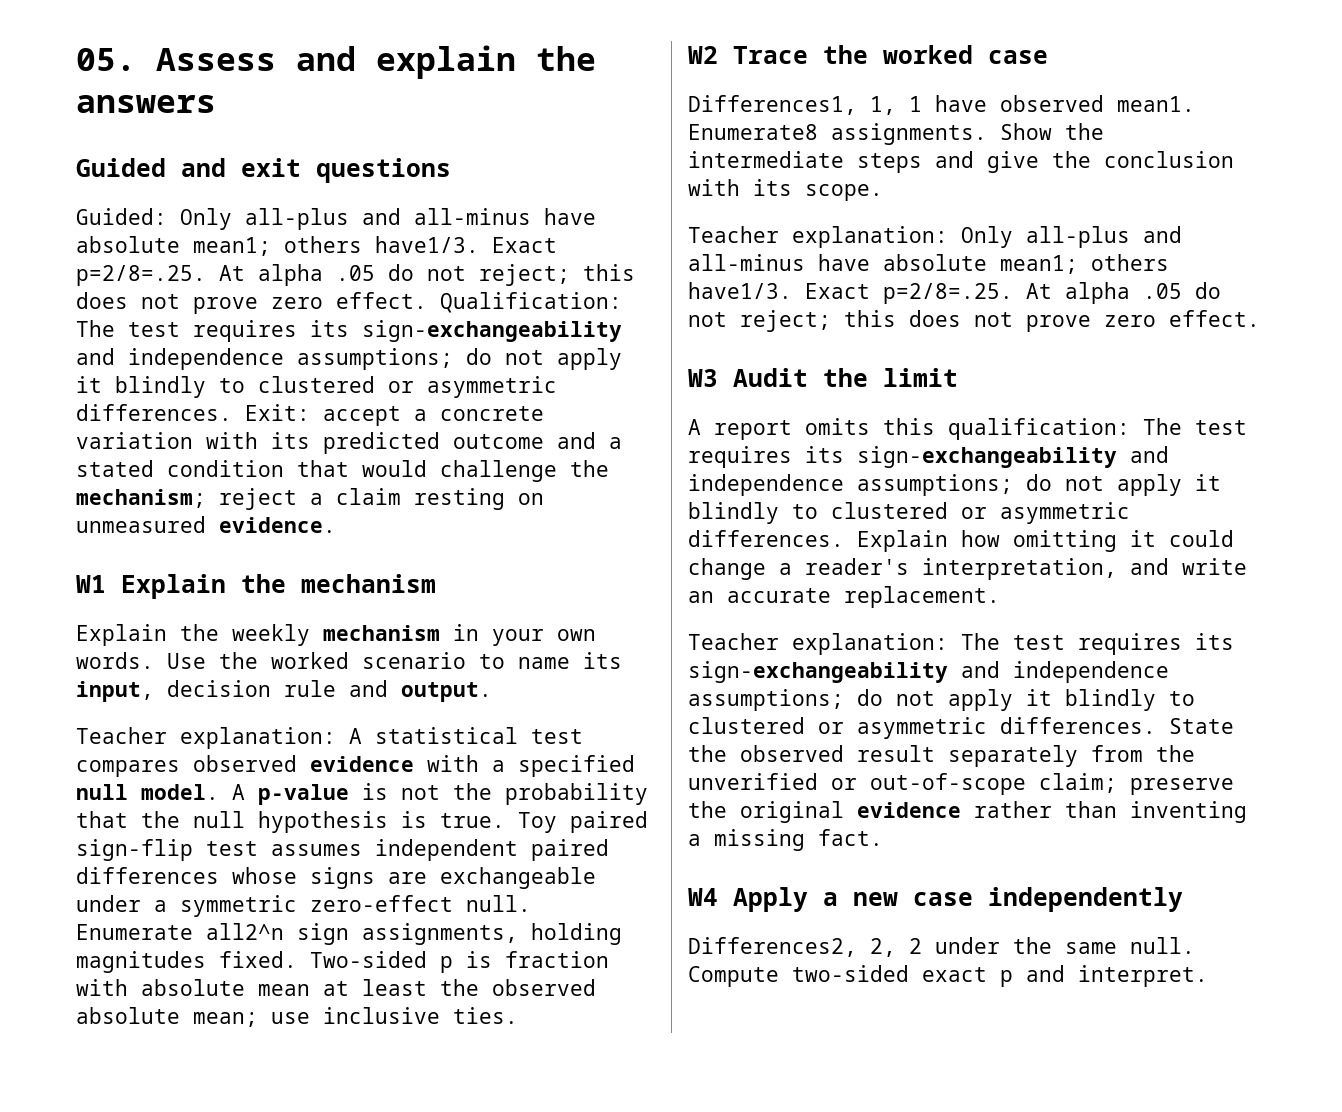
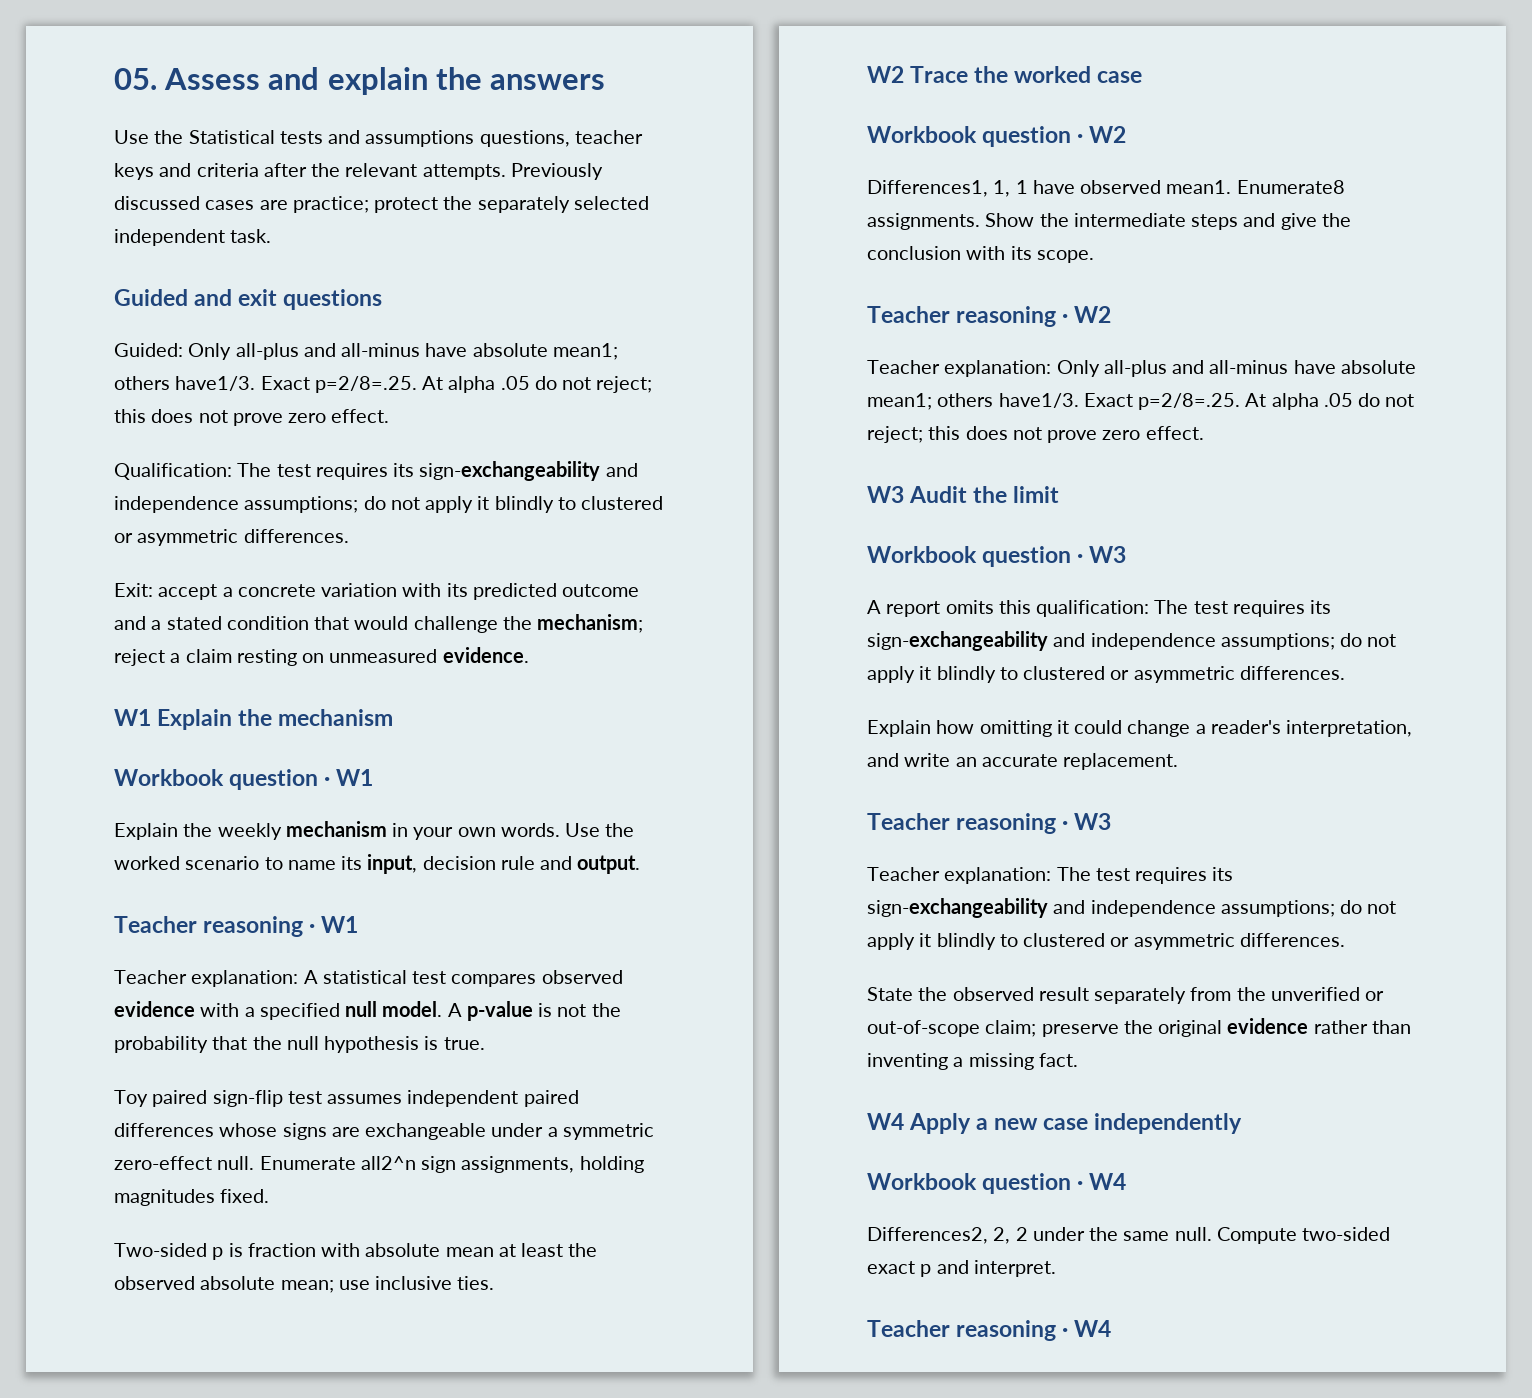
(216, 104) none -> [114,130,643,147] [114,163,603,180] [114,196,649,213] [114,229,272,246] // Use the Statistical tests and assumptions questions, teacher keys and criteria after the relevant attempts. Previously discussed cases are practice; protect the separately selected independent task.
(427, 300) none -> (390, 416) //
(232, 412) none -> (349, 536) //
(436, 583) none -> [114,769,374,790] // Workbook question · W1
(492, 692) none -> [114,916,359,937] // Teacher reasoning · W1
(505, 820) none -> (485, 1043) //
(297, 959) none -> (270, 1196) //
(1048, 57) none -> [867,126,1127,147] // Workbook question · W2
(883, 192) none -> [867,306,1112,327] // Teacher reasoning · W2
(958, 377) none -> [867,546,1127,567] // Workbook question · W3
(844, 538) none -> (1345, 673) //
(1000, 597) none -> [867,813,1112,834] // Teacher reasoning · W3
(1156, 725) none -> (1345, 940) //
(1183, 899) none -> [867,1173,1127,1194] // Workbook question · W4
(1208, 976) none -> [867,1320,1112,1341] // Teacher reasoning · W4

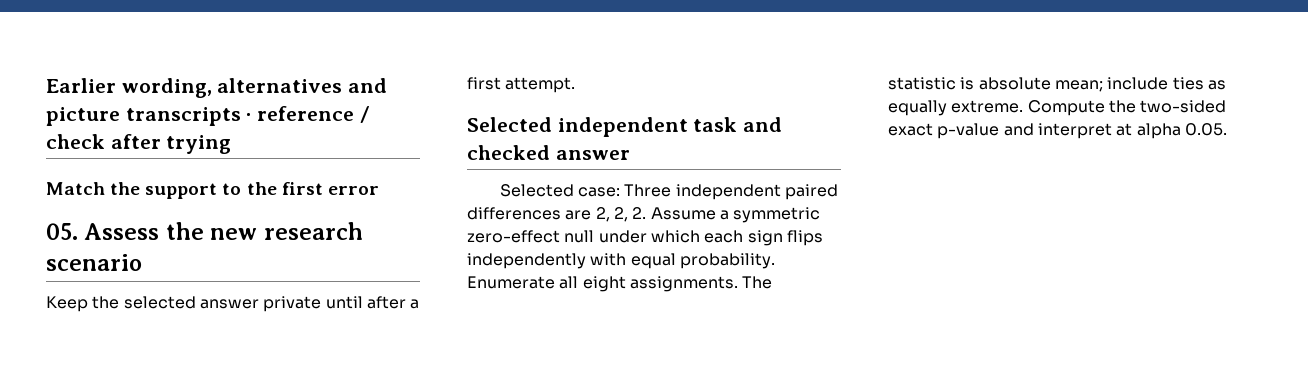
[114,67,606,95] [114,130,643,147] [114,163,603,180] [114,196,649,213] [114,229,272,246] [114,289,383,310] [114,343,618,360] [114,376,653,393] [114,409,390,426] [114,461,638,481] [114,496,664,513] [114,529,349,546] [114,583,640,600] [114,614,644,633] [114,647,529,666] [114,709,394,730] [114,769,374,790] [114,821,635,840] [114,854,641,874] [114,916,359,937] [114,970,623,987] [114,1001,621,1021] [114,1036,485,1053] [114,1090,579,1107] [114,1123,654,1140] [114,1156,644,1173] [114,1189,270,1206] [114,1243,598,1260] [114,1276,495,1293] [867,66,1143,83] [867,126,1127,147] [867,180,1345,197] [867,213,1351,230] [867,246,1094,263] [867,306,1112,327] [867,360,1416,377] [867,393,1415,410] [867,426,1204,443] [867,486,1060,503] [867,546,1127,567] [867,600,1332,617] [867,631,1397,651] [867,666,1345,683] [867,720,1413,737] [867,753,1179,770] [867,813,1112,834] [867,867,1234,884] [867,898,1397,918] [867,933,1345,950] [867,987,1385,1004] [867,1018,1411,1037] [867,1053,1078,1070] [867,1113,1243,1134] [867,1173,1127,1194] [867,1227,1391,1244] [867,1260,1056,1277] [867,1320,1112,1341] 05. Assess and explain the answers // Use the Statistical tests and assumptions questions, teacher keys and criteria after the relevant attempts. Previously discussed cases are practice; protect the separately selected independent task. // Guided and exit questions // Guided: Only all-plus and all-minus have absolute mean1; others have1/3. Exact p=2/8=.25. At alpha .05 do not reject; this does not prove zero effect. // Qualification: The test requires its sign-exchangeability and independence assumptions; do not apply it blindly to clustered or asymmetric differences. // Exit: accept a concrete variation with its predicted outcome and a stated condition that would challenge the mechanism; reject a claim resting on unmeasured evidence. // W1 Explain the mechanism // Workbook question · W1 // Explain the weekly mechanism in your own words. Use the worked scenario to name its input, decision rule and output. // Teacher reasoning · W1 // Teacher explanation: A statistical test compares observed evidence with a specified null model. A p-value is not the probability that the null hypothesis is true. // Toy paired sign-flip test assumes independent paired differences whose signs are exchangeable under a symmetric zero-effect null. Enumerate all2^n sign assignments, holding magnitudes fixed. // Two-sided p is fraction with absolute mean at least the observed absolute mean; use inclusive ties. // W2 Trace the worked case // Workbook question · W2 // Differences1, 1, 1 have observed mean1. Enumerate8 assignments. Show the intermediate steps and give the conclusion with its scope. // Teacher reasoning · W2 // Teacher explanation: Only all-plus and all-minus have absolute mean1; others have1/3. Exact p=2/8=.25. At alpha .05 do not reject; this does not prove zero effect. // W3 Audit the limit // Workbook question · W3 // A report omits this qualification: The test requires its sign-exchangeability and independence assumptions; do not apply it blindly to clustered or asymmetric differences. // Explain how omitting it could change a reader's interpretation, and write an accurate replacement. // Teacher reasoning · W3 // Teacher explanation: The test requires its sign-exchangeability and independence assumptions; do not apply it blindly to clustered or asymmetric differences. // State the observed result separately from the unverified or out-of-scope claim; preserve the original evidence rather than inventing a missing fact. // W4 Apply a new case independently // Workbook question · W4 // Differences2, 2, 2 under the same null. Compute two-sided exact p and interpret. // Teacher reasoning · W4 -> [46,78,388,98] [46,106,369,126] [46,134,232,154] [46,182,379,199] [46,222,363,240] [46,254,142,271] [46,296,420,312] [467,77,576,93] [467,117,783,137] [467,145,630,160] [499,184,839,200] [467,207,821,223] [467,230,823,246] [467,253,775,269] [467,276,773,292] [888,77,1226,92] [888,100,1227,116] [888,123,1227,139] Earlier wording, alternatives and picture transcripts · reference / check after trying // Match the support to the first error // 05. Assess the new research scenario // Keep the selected answer private until after a first attempt. // Selected independent task and checked answer // Selected case: Three independent paired differences are 2, 2, 2. Assume a symmetric zero-effect null under which each sign flips independently with equal probability. Enumerate all eight assignments. The statistic is absolute mean; include ties as equally extreme. Compute the two-sided exact p-value and interpret at alpha 0.05.

